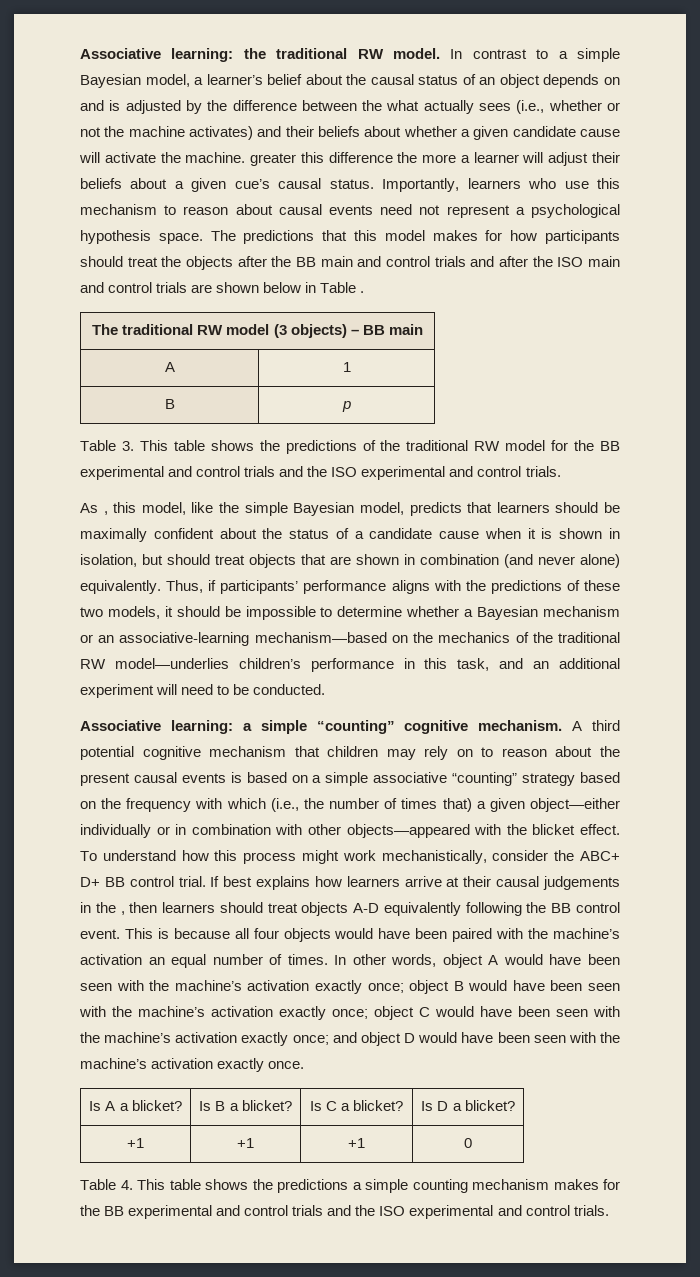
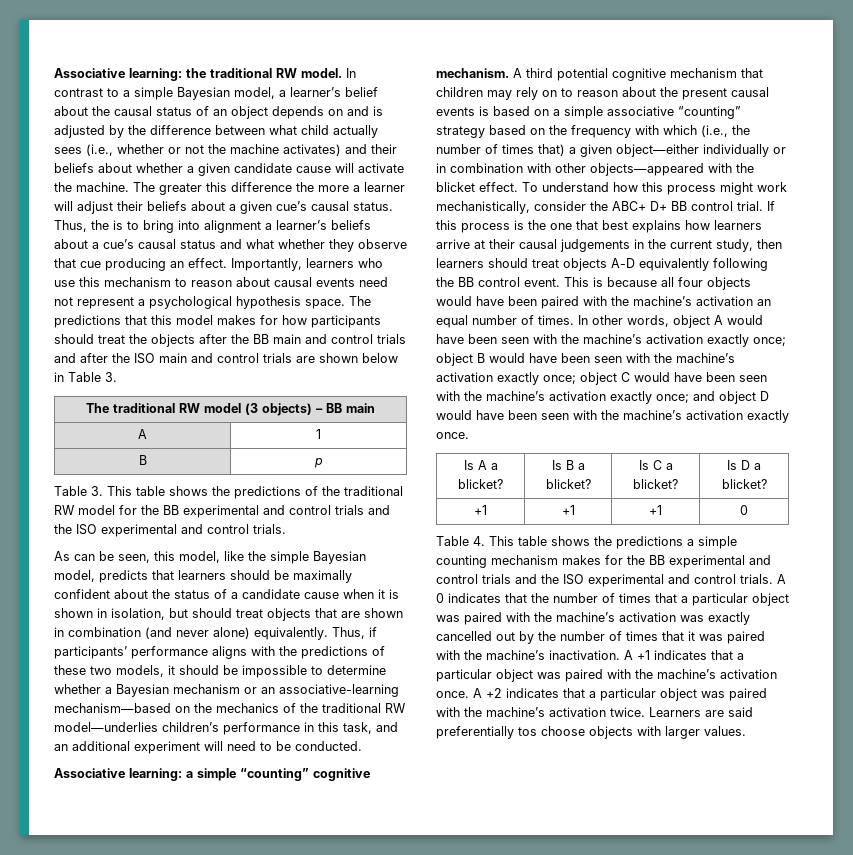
[362,100,420,111] the what -> [269,125,329,135] what child
(246, 157) none -> [133,182,155,192] The
(374, 184) none -> [54,220,371,233] [54,239,407,252] [54,258,227,271] Thus, the is to bring into alignment a learner’s beliefs about a cue’s causal status and what whether they observe that cue producing an effect.
[360,291,365,293] . -> [105,372,117,382] 3.
[103,511,108,515] , -> [74,551,150,563] can be seen,
(220, 881) none -> [436,220,598,233] this process is the one that
[120,911,125,915] , -> [670,239,753,252] current study,
(609, 1210) none -> [777,574,786,584] [436,593,789,606] [436,612,750,625] [436,631,765,644] [436,650,744,660] [436,669,777,682] [436,688,767,701] [436,707,753,717] [436,726,746,739] A 0 indicates that the number of times that a particular object was paired with the machine’s activation was exactly cancelled out by the number of times that it was paired with the machine’s inactivation. A +1 indicates that a particular object was paired with the machine’s activation once. A +2 indicates that a particular object was paired with the machine’s activation twice. Learners are said preferentially tos choose objects with larger values.

